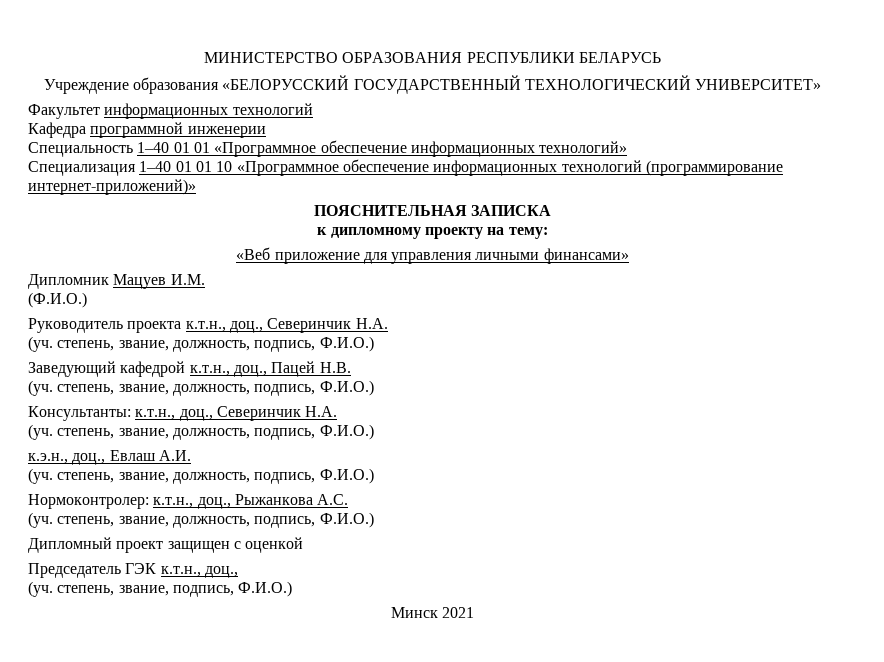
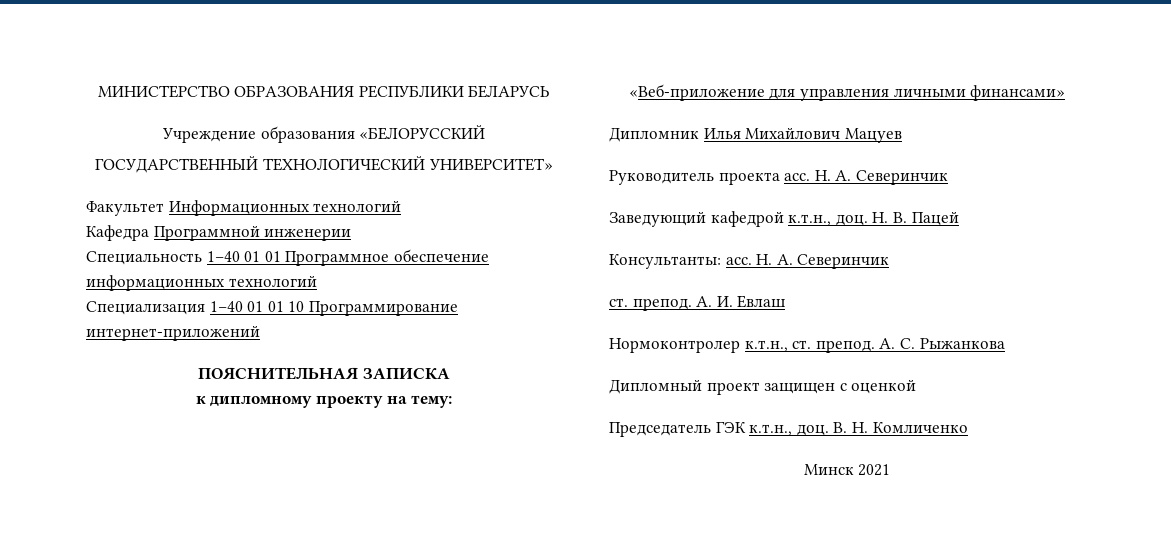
(350, 82) none -> (486, 132) //
[104,103,229,119] информационных -> [168,200,310,216] Информационных
[90,122,184,138] программной -> [153,225,260,241] Программной
[214,140,628,157] «Программное обеспечение информационных технологий» -> [285,249,489,266] [86,275,317,291] Программное обеспечение информационных технологий
[236,159,783,176] [28,179,196,195] «Программное обеспечение информационных технологий (программирование интернет-приложений)» -> [308,301,458,316] [86,325,260,341] Программирование интернет-приложений
[236,247,360,264] «Веб приложение -> [628,84,765,101] «Веб-приложение
(109, 281) none -> [703,127,841,139] Илья Михайлович
[170,274,205,285] [28,292,87,308] И.М. // (Ф.И.О.) -> (902, 135) none
[185,318,388,333] [28,336,374,352] [28,361,351,377] [28,380,374,396] [28,406,338,421] [28,424,374,440] [28,450,191,465] [28,468,374,484] [28,494,349,509] [28,512,374,528] к.т.н., доц., Северинчик Н.А. // (уч. степень, звание, должность, подпись, Ф.И.О.) // Заведующий кафедрой к.т.н., доц., Пацей Н.В. // (уч. степень, звание, должность, подпись, Ф.И.О.) // Консультанты: к.т.н., доц., Северинчик Н.А. // (уч. степень, звание, должность, подпись, Ф.И.О.) // к.э.н., доц., Евлаш А.И. // (уч. степень, звание, должность, подпись, Ф.И.О.) // Нормоконтролер: к.т.н., доц., Рыжанкова А.С. // (уч. степень, звание, должность, подпись, Ф.И.О.) -> [784,170,948,185] [609,211,959,227] [609,254,890,269] [609,295,786,311] [609,338,1005,353] асс. Н. А. Северинчик // Заведующий кафедрой к.т.н., доц. Н. В. Пацей // Консультанты: асс. Н. А. Северинчик // ст. препод. А. И. Евлаш // Нормоконтролер к.т.н., ст. препод. А. С. Рыжанкова
[204,566,238,578] [28,581,293,597] доц., // (уч. степень, звание, подпись, Ф.И.О.) -> [796,422,968,436] доц. В. Н. Комличенко

